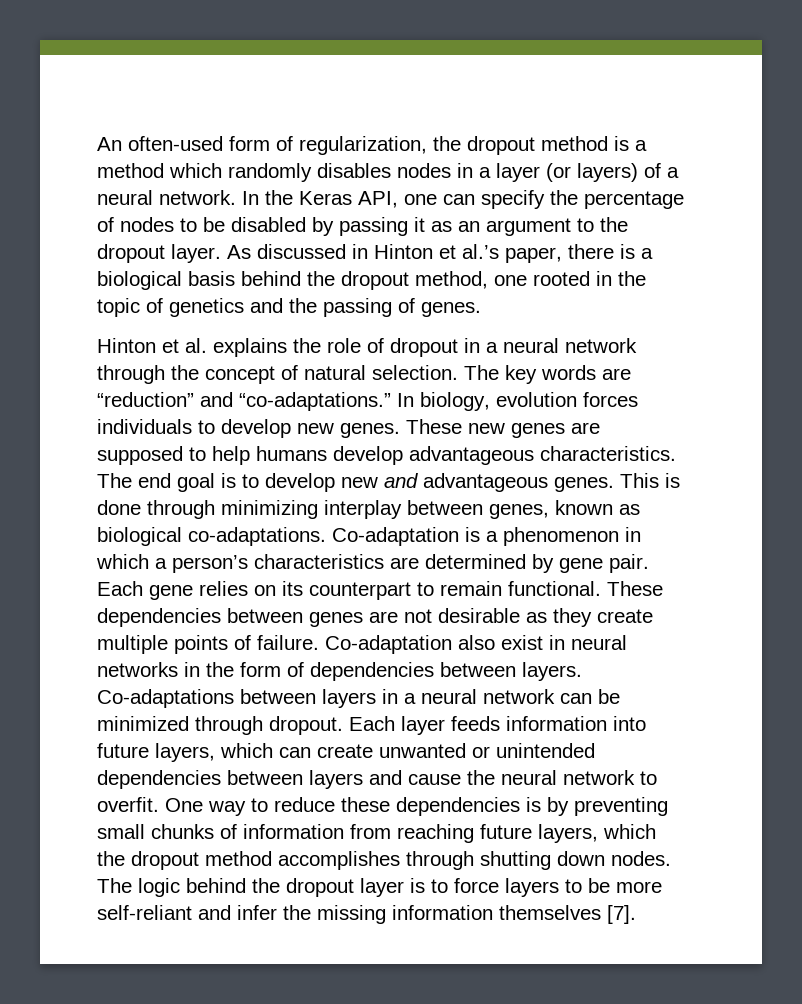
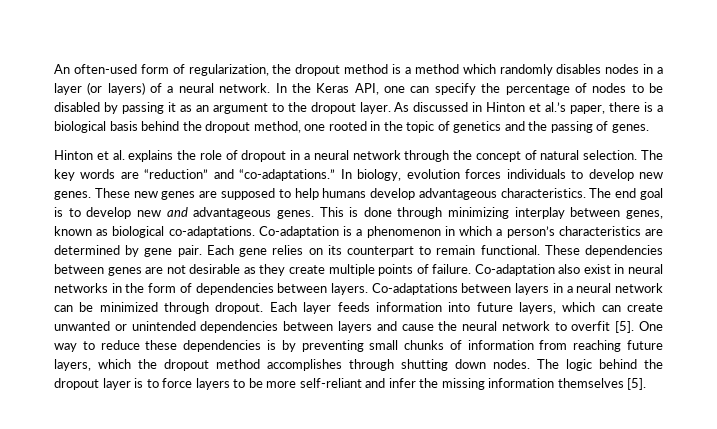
[97,797,159,812] overfit. -> [571,321,635,333] overfit [5].
[607,905,636,924] [7]. -> [627,378,647,390] [5].

